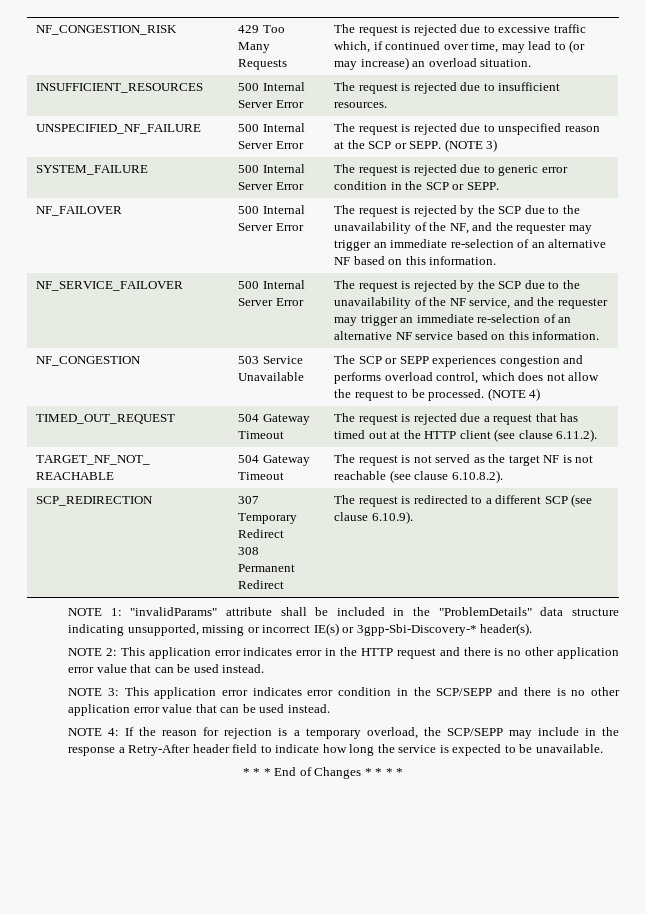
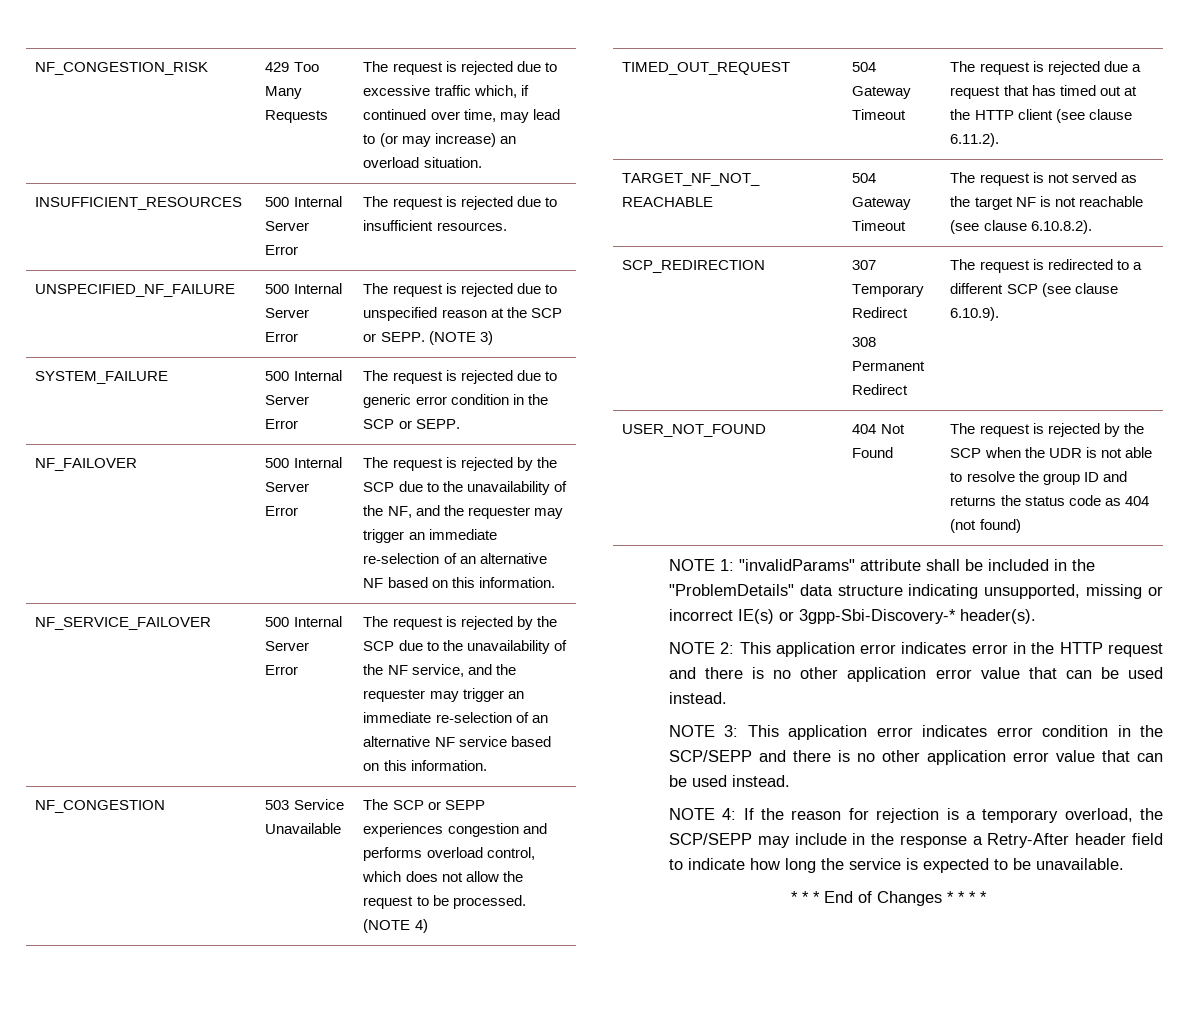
(413, 517) none -> [622,424,767,437] [852,424,905,434] [852,447,894,458] [950,423,1144,437] [950,447,1152,458] [950,471,1127,485] [950,495,1149,506] [950,519,1021,533] // USER_NOT_FOUND | 404 Not Found | The request is rejected by the SCP when the UDR is not able to resolve the group ID and returns the status code as 404 (not found)

